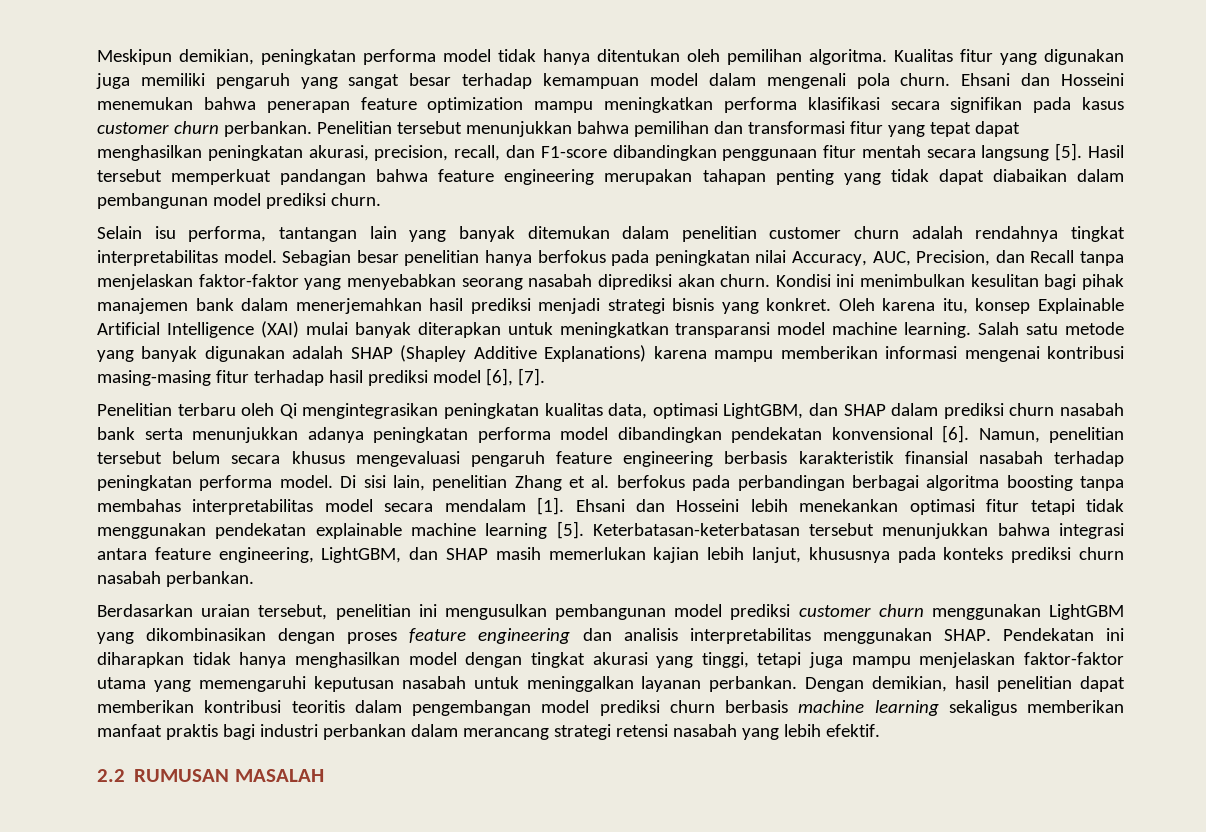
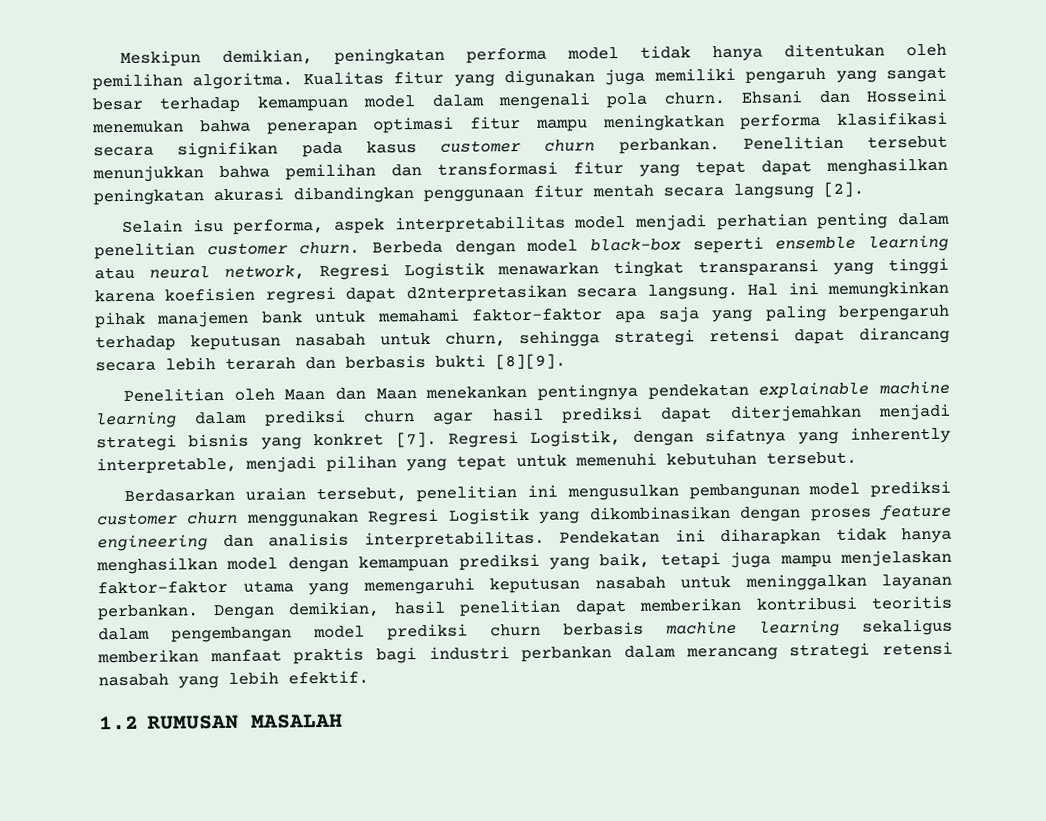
[360,97,524,113] feature optimization -> [373,116,521,134] optimasi fitur
[308,145,607,161] akurasi, precision, recall, dan F1-score -> [213,187,284,202] akurasi
[1055,143,1125,161] [97,169,1125,185] [97,193,381,209] [97,226,1125,242] [97,250,1125,266] [97,274,1124,290] [97,298,1124,314] [97,321,1124,338] [97,345,1124,362] [97,368,545,386] [97,403,1125,419] [97,425,1124,443] [97,451,1124,467] [97,475,1124,491] [97,497,1125,515] [97,521,1124,539] [97,547,1124,563] [97,571,254,587] [5]. Hasil tersebut memperkuat pandangan bahwa feature engineering merupakan tahapan penting yang tidak dapat diabaikan dalam pembangunan model prediksi churn. // Selain isu performa, tantangan lain yang banyak ditemukan dalam penelitian customer churn adalah rendahnya tingkat interpretabilitas model. Sebagian besar penelitian hanya berfokus pada peningkatan nilai Accuracy, AUC, Precision, dan Recall tanpa menjelaskan faktor-faktor yang menyebabkan seorang nasabah diprediksi akan churn. Kondisi ini menimbulkan kesulitan bagi pihak manajemen bank dalam menerjemahkan hasil prediksi menjadi strategi bisnis yang konkret. Oleh karena itu, konsep Explainable Artificial Intelligence (XAI) mulai banyak diterapkan untuk meningkatkan transparansi model machine learning. Salah satu metode yang banyak digunakan adalah SHAP (Shapley Additive Explanations) karena mampu memberikan informasi mengenai kontribusi masing-masing fitur terhadap hasil prediksi model [6], [7]. // Penelitian terbaru oleh Qi mengintegrasikan peningkatan kualitas data, optimasi LightGBM, dan SHAP dalam prediksi churn nasabah bank serta menunjukkan adanya peningkatan performa model dibandingkan pendekatan konvensional [6]. Namun, penelitian tersebut belum secara khusus mengevaluasi pengaruh feature engineering berbasis karakteristik finansial nasabah terhadap peningkatan performa model. Di sisi lain, penelitian Zhang et al. berfokus pada perbandingan berbagai algoritma boosting tanpa membahas interpretabilitas model secara mendalam [1]. Ehsani dan Hosseini lebih menekankan optimasi fitur tetapi tidak menggunakan pendekatan explainable machine learning [5]. Keterbatasan-keterbatasan tersebut menunjukkan bahwa integrasi antara feature engineering, LightGBM, dan SHAP masih memerlukan kajian lebih lanjut, khususnya pada konteks prediksi churn nasabah perbankan. -> [823,181,864,197] [122,212,951,235] [94,234,949,260] [94,257,950,281] [94,280,950,304] [95,304,950,329] [95,326,951,352] [95,353,566,372] [123,380,951,402] [95,403,952,429] [96,426,951,452] [96,451,857,475] [2]. // Selain isu performa, aspek interpretabilitas model menjadi perhatian penting dalam penelitian customer churn. Berbeda dengan model black-box seperti ensemble learning atau neural network, Regresi Logistik menawarkan tingkat transparansi yang tinggi karena koefisien regresi dapat d2nterpretasikan secara langsung. Hal ini memungkinkan pihak manajemen bank untuk memahami faktor-faktor apa saja yang paling berpengaruh terhadap keputusan nasabah untuk churn, sehingga strategi retensi dapat dirancang secara lebih terarah dan berbasis bukti [8][9]. // Penelitian oleh Maan dan Maan menekankan pentingnya pendekatan explainable machine learning dalam prediksi churn agar hasil prediksi dapat diterjemahkan menjadi strategi bisnis yang konkret [7]. Regresi Logistik, dengan sifatnya yang inherently interpretable, menjadi pilihan yang tepat untuk memenuhi kebutuhan tersebut.
[1048,604,1124,620] LightGBM -> [367,507,530,526] Regresi Logistik
[689,628,991,644] interpretabilitas menggunakan SHAP. -> [363,530,545,549] interpretabilitas.
[530,652,749,668] tingkat akurasi yang tinggi, -> [358,552,651,572] kemampuan prediksi yang baik,
[97,769,125,782] 2.2 -> [99,715,139,731] 1.2

